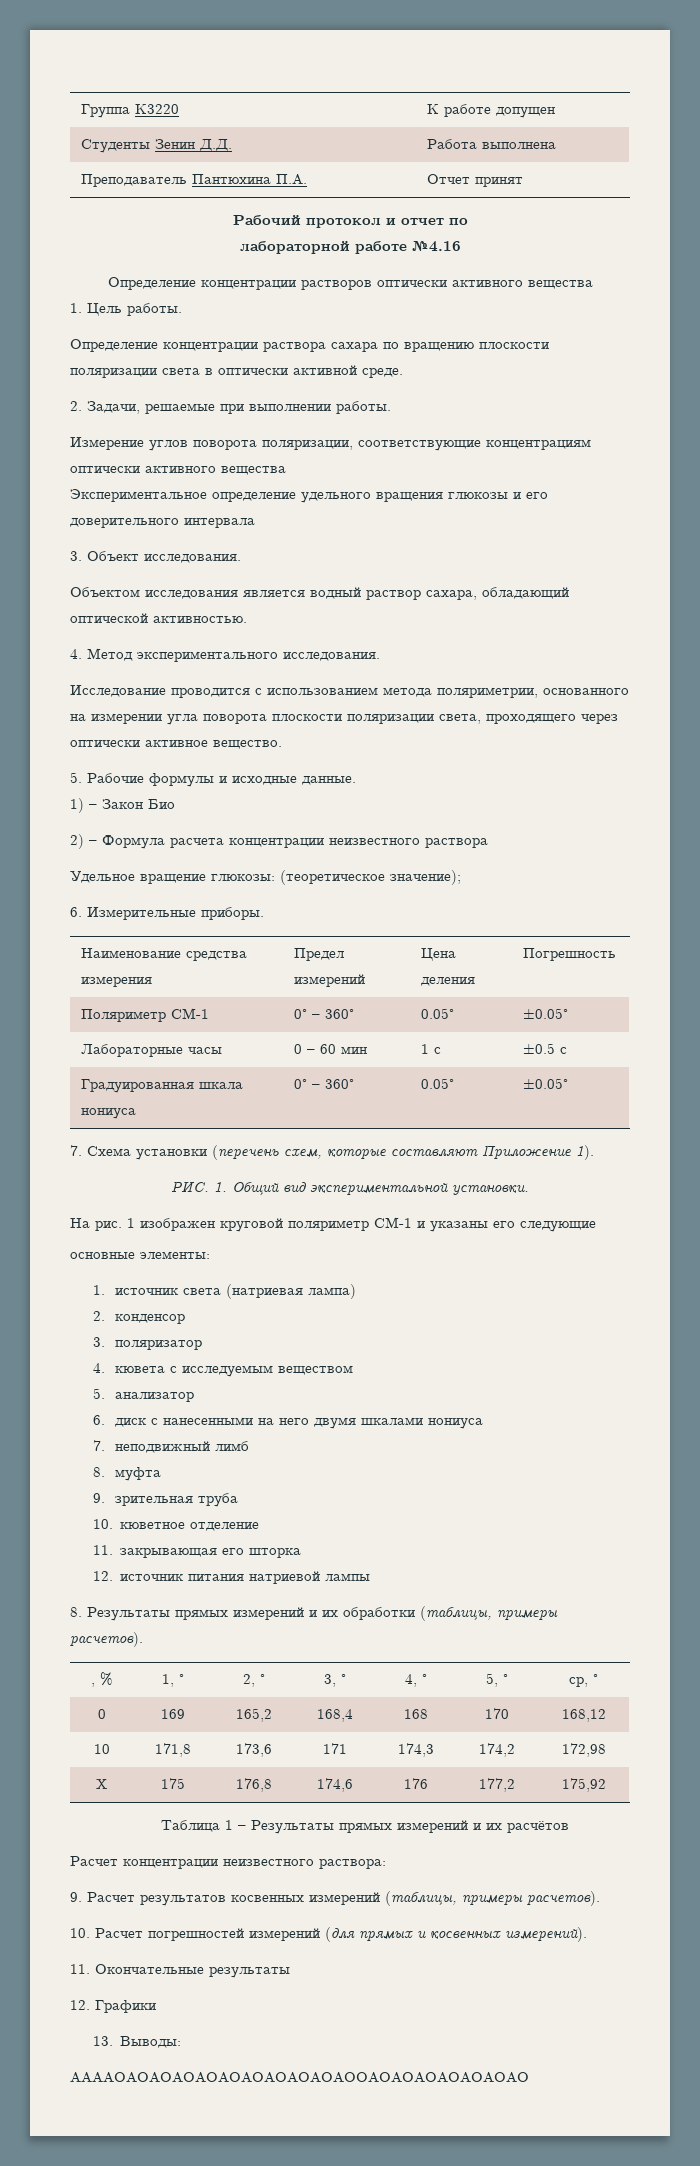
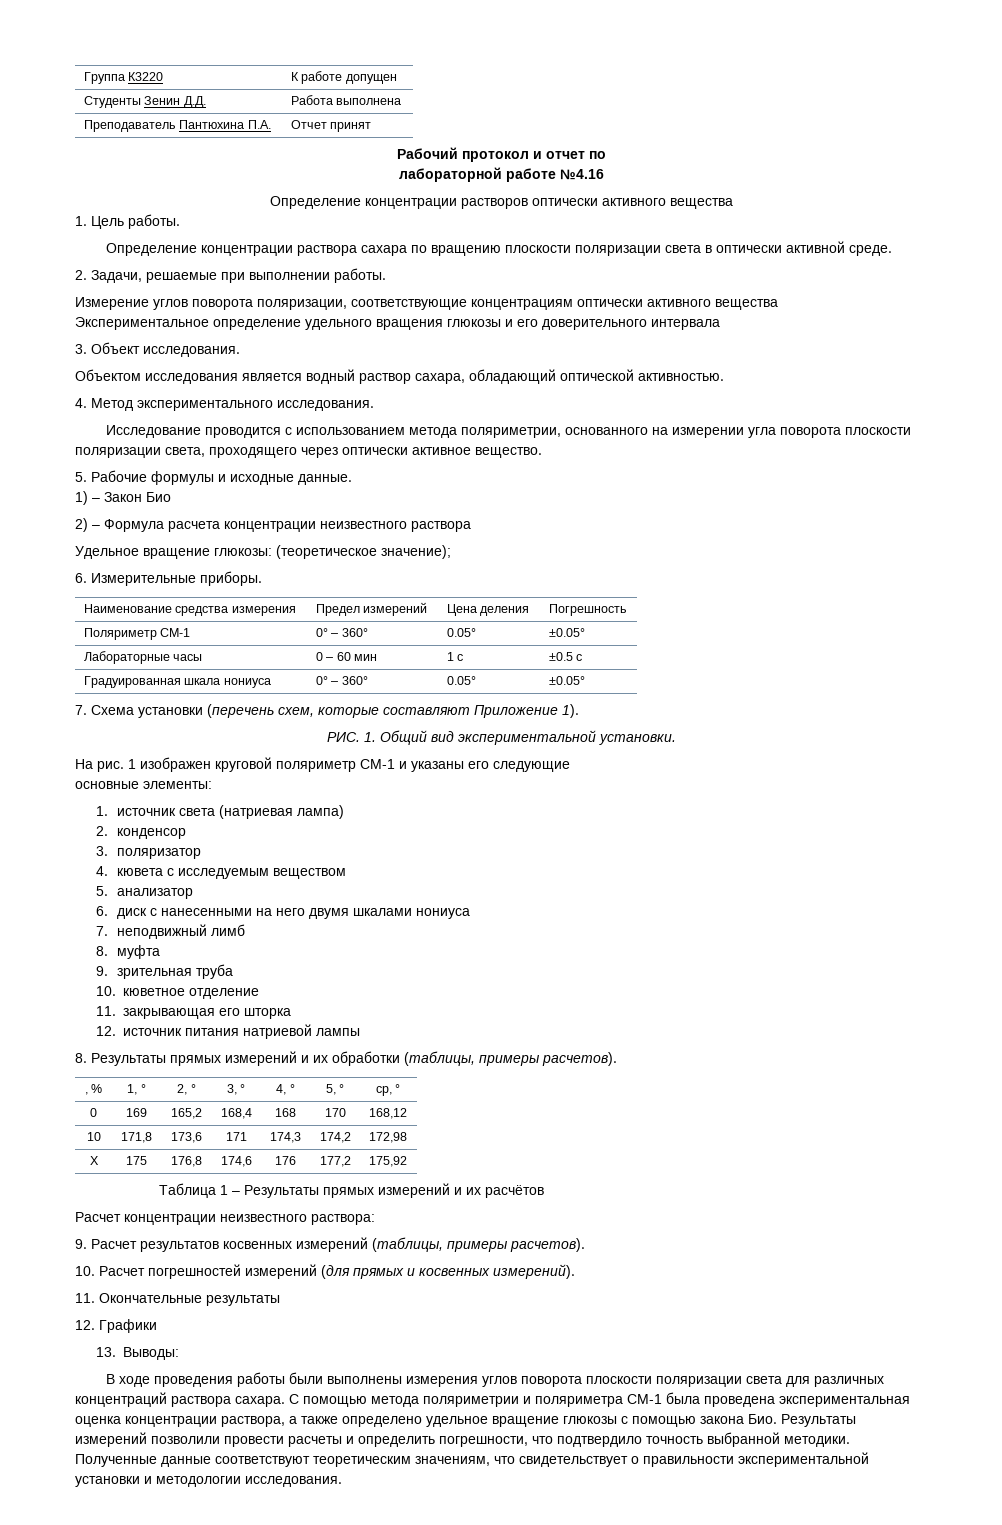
[70,2072,529,2083] ААААОАОАОАОАОАОАОАОАОАОАООАОАОАОАОАОАОАО -> [105,1372,884,1387] [75,1392,910,1407] [75,1414,856,1427] [75,1432,850,1447] [75,1452,869,1467] [75,1476,342,1487] В ходе проведения работы были выполнены измерения углов поворота плоскости поляризации света для различных концентраций раствора сахара. С помощью метода поляриметрии и поляриметра СМ-1 была проведена экспериментальная оценка концентрации раствора, а также определено удельное вращение глюкозы с помощью закона Био. Результаты измерений позволили провести расчеты и определить погрешности, что подтвердило точность выбранной методики. Полученные данные соответствуют теоретическим значениям, что свидетельствует о правильности экспериментальной установки и методологии исследования.

